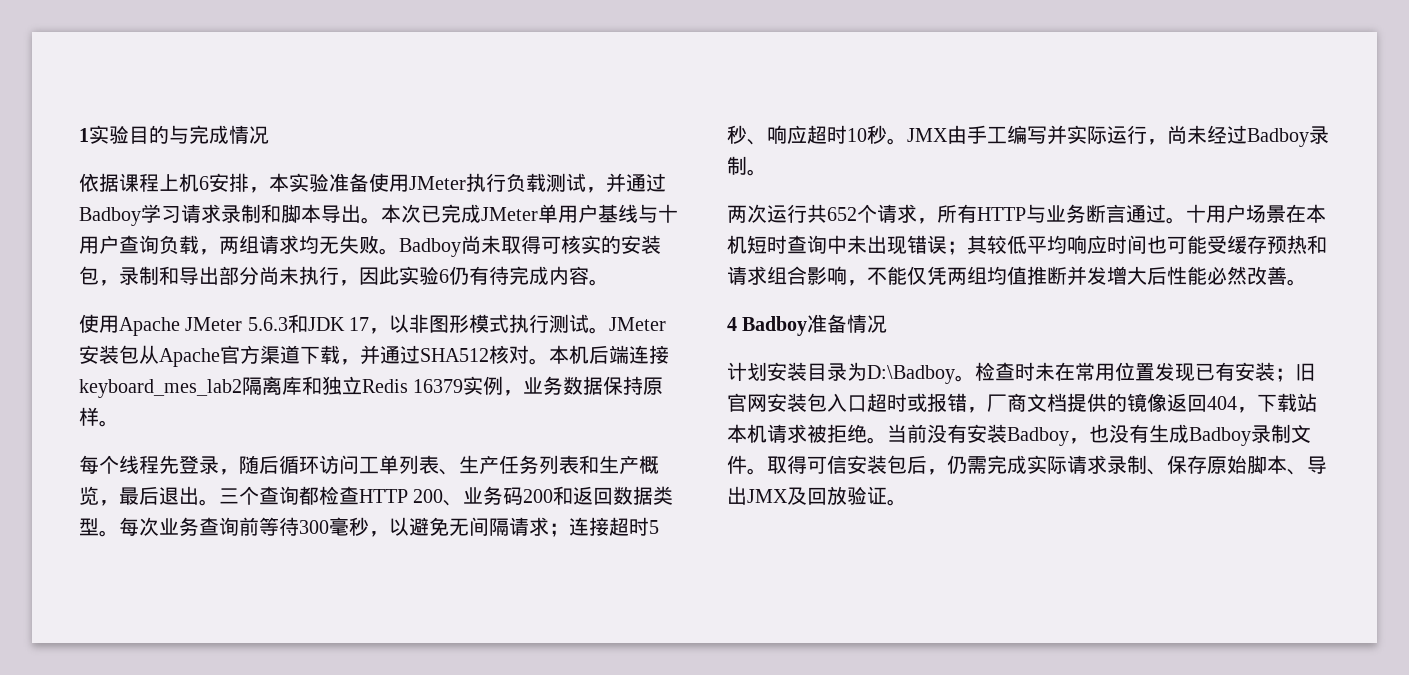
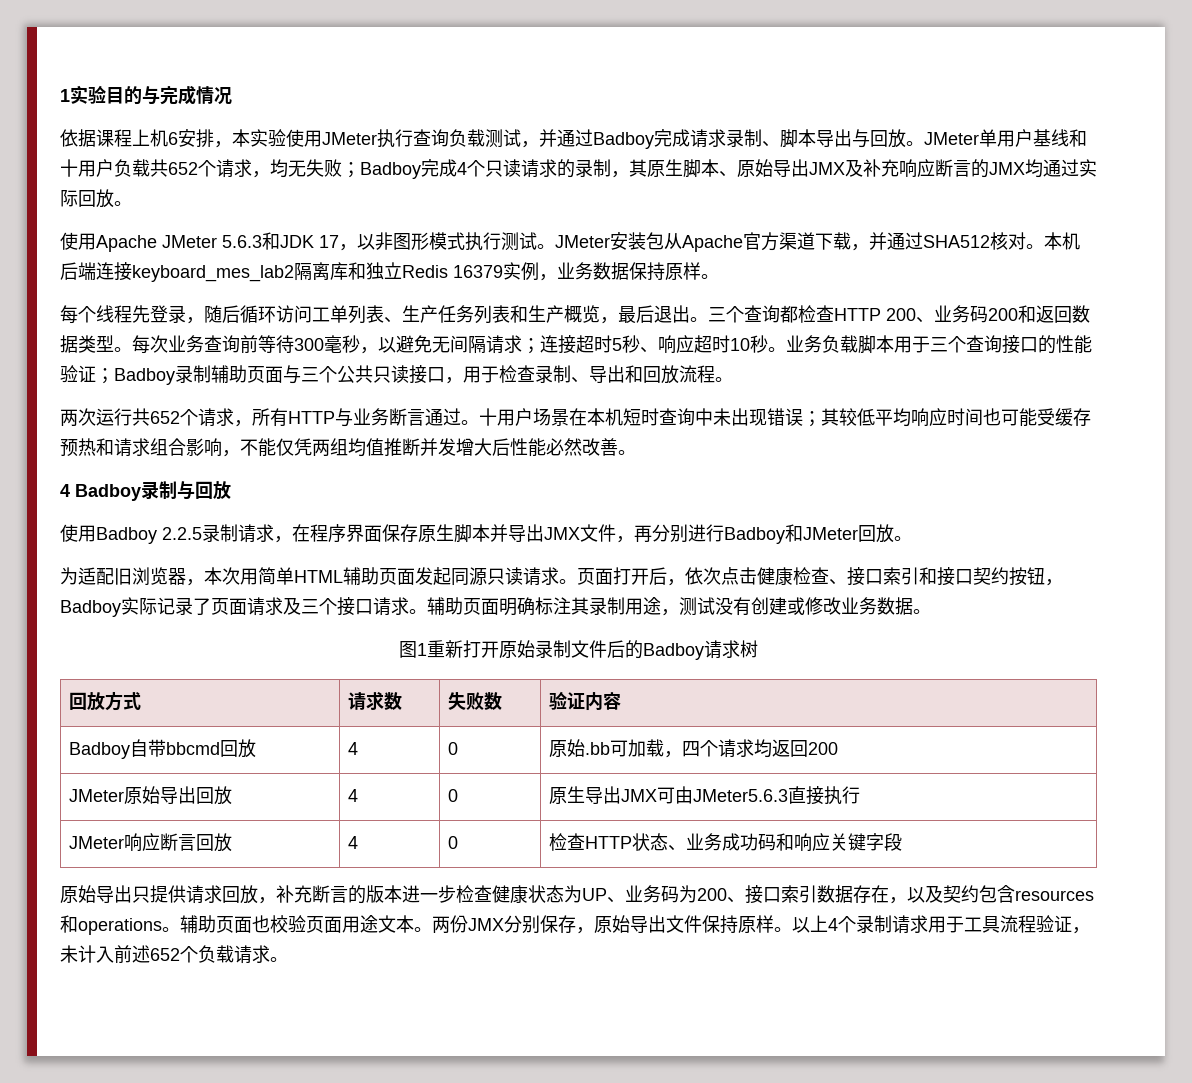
[329,173,369,192] 准备 -> (286, 138) none
(506, 182) none -> [413,129,449,147] 查询
[141,204,281,223] 学习请求录制和 -> [654,129,780,148] 完成请求录制、
[361,204,481,224] 。本次已完成 -> [852,129,924,148] 与回放。
[638,204,678,223] [79,235,661,257] [79,266,589,286] 与十用户查询负载，两组请求均无失败。Badboy尚未取得可核实的安装包，录制和导出部分尚未执行，因此实验6仍有待完成内容 -> [1069,129,1087,147] [60,159,1097,179] [60,189,114,208] 和十用户负载共652个请求，均无失败；Badboy完成4个只读请求的录制，其原生脚本、原始导出JMX及补充响应断言的JMX均通过实际回放
[907,125,1329,147] [727,156,747,175] JMX由手工编写并实际运行，尚未经过Badboy录制 -> [786,335,1092,354] [60,365,715,385] 业务负载脚本用于三个查询接口的性能验证；Badboy录制辅助页面与三个公共只读接口，用于检查录制、导出和回放流程
[807,314,888,333] [727,362,1315,384] [727,393,1317,413] [727,424,1311,446] [727,455,1327,475] [727,486,887,505] 准备情况 // 计划安装目录为D:\Badboy。检查时未在常用位置发现已有安装；旧官网安装包入口超时或报错，厂商文档提供的镜像返回404，下载站本机请求被拒绝。当前没有安装Badboy，也没有生成Badboy录制文件。取得可信安装包后，仍需完成实际请求录制、保存原始脚本、导出JMX及回放验证 -> [141,481,231,500] [60,524,912,544] [60,567,1063,586] [60,597,931,617] [399,640,758,660] [69,691,142,711] [348,691,403,711] [448,692,503,710] [549,691,622,711] [69,739,257,759] [348,742,359,755] [448,742,459,755] [549,739,839,758] [69,786,233,805] [348,789,359,802] [448,789,459,802] [549,786,861,805] [69,833,233,852] [348,836,359,849] [448,836,459,849] [549,833,903,852] [60,885,1094,904] [60,915,1090,935] [60,945,270,964] 录制与回放 // 使用Badboy 2.2.5录制请求，在程序界面保存原生脚本并导出JMX文件，再分别进行Badboy和JMeter回放。 // 为适配旧浏览器，本次用简单HTML辅助页面发起同源只读请求。页面打开后，依次点击健康检查、接口索引和接口契约按钮，Badboy实际记录了页面请求及三个接口请求。辅助页面明确标注其录制用途，测试没有创建或修改业务数据。 // 图1重新打开原始录制文件后的Badboy请求树 // 回放方式 | 请求数 | 失败数 | 验证内容 // Badboy自带bbcmd回放 | 4 | 0 | 原始.bb可加载，四个请求均返回200 // JMeter原始导出回放 | 4 | 0 | 原生导出JMX可由JMeter5.6.3直接执行 // JMeter响应断言回放 | 4 | 0 | 检查HTTP状态、业务成功码和响应关键字段 // 原始导出只提供请求回放，补充断言的版本进一步检查健康状态为UP、业务码为200、接口索引数据存在，以及契约包含resources和operations。辅助页面也校验页面用途文本。两份JMX分别保存，原始导出文件保持原样。以上4个录制请求用于工具流程验证，未计入前述652个负载请求

